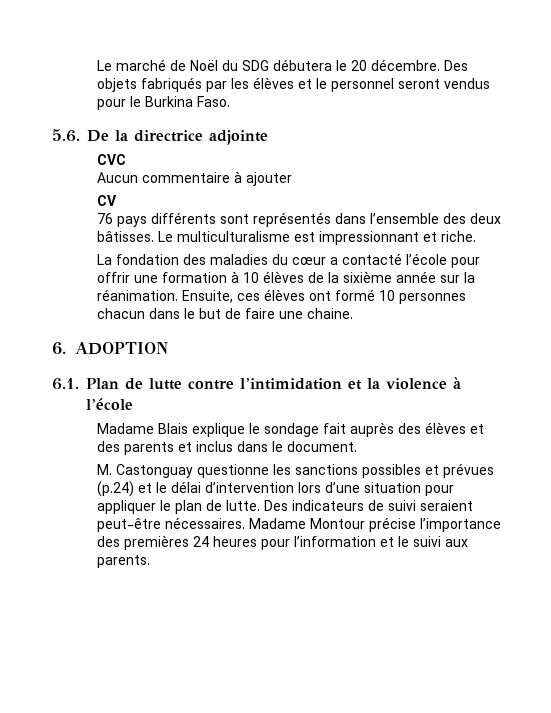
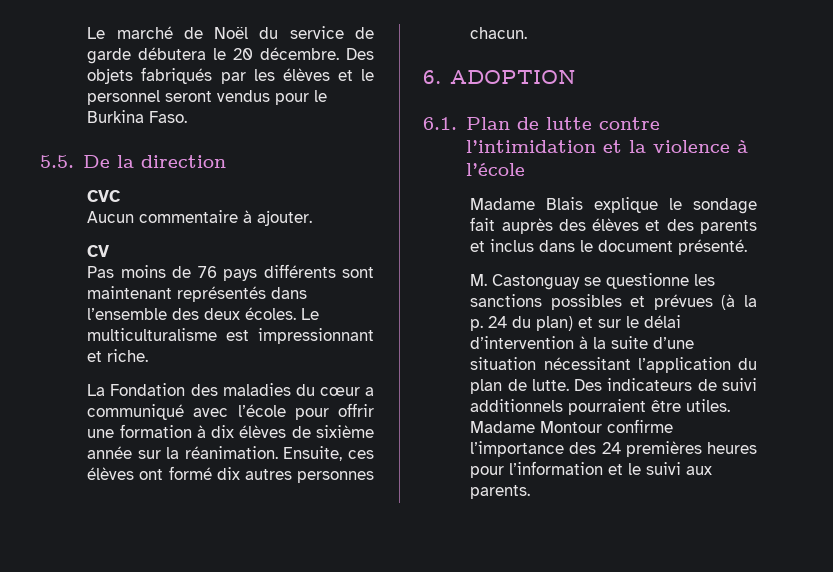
[242,60,270,71] SDG -> [289,26,374,39] [87,48,132,64] service de garde
[52,129,80,142] 5.6. -> [40,155,74,168] 5.5.
[134,130,268,145] directrice adjointe -> [140,155,226,168] direction
[246,172,293,186] ajouter -> [257,210,313,226] ajouter.
(118, 200) none -> [87,265,192,278] Pas moins de
(250, 219) none -> [87,286,173,299] maintenant
[97,231,155,242] bâtisses. -> [245,307,297,320] écoles.
[116,254,180,265] fondation -> [110,383,186,396] Fondation
[342,253,403,265] contacté -> [87,404,229,420] communiqué avec
[243,272,260,283] 10 -> [211,425,235,438] dix
[328,272,340,283] la -> (311, 432) none
[379,290,467,304] [97,308,354,319] 10 personnes chacun dans le but de faire une chaine. -> [216,467,374,483] [470,27,528,39] dix autres personnes chacun.
[287,441,358,452] document. -> [598,239,748,255] document présenté.
(194, 471) none -> [584,277,602,286] se
[97,481,455,497] [97,500,172,514] (p.24) et le délai d’intervention lors d’une situation pour appliquer le -> [721,294,757,310] [470,315,682,331] [470,336,695,349] [470,357,757,373] (à la p. 24 du plan) et sur le délai d’intervention à la suite d’une situation nécessitant l’application du
[420,500,474,511] [97,517,246,532] seraient peut-être nécessaires. -> [470,399,731,415] additionnels pourraient être utiles.
[369,517,417,532] précise -> [607,419,674,433] confirme
[124,535,210,550] premières 24 -> [601,441,702,457] 24 premières

